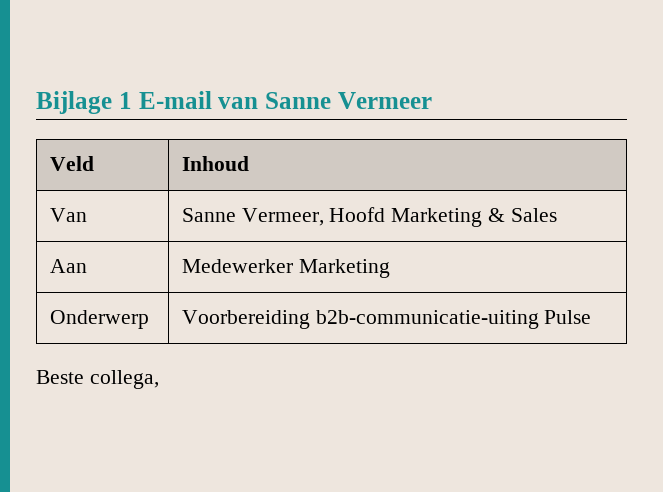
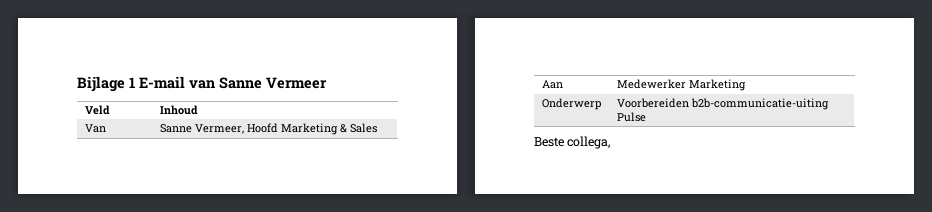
[181,310,310,329] Voorbereiding -> [616,98,689,108] Voorbereiden

